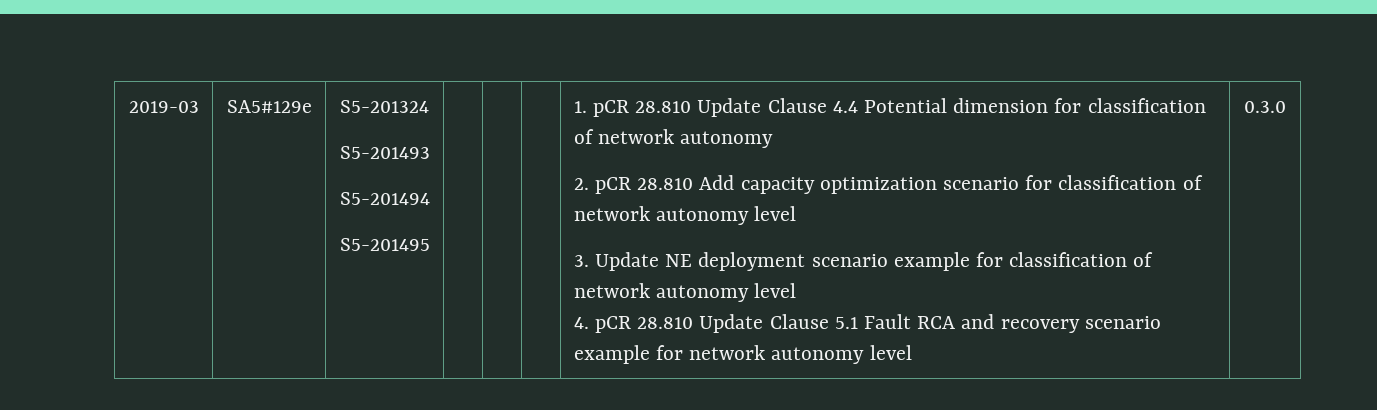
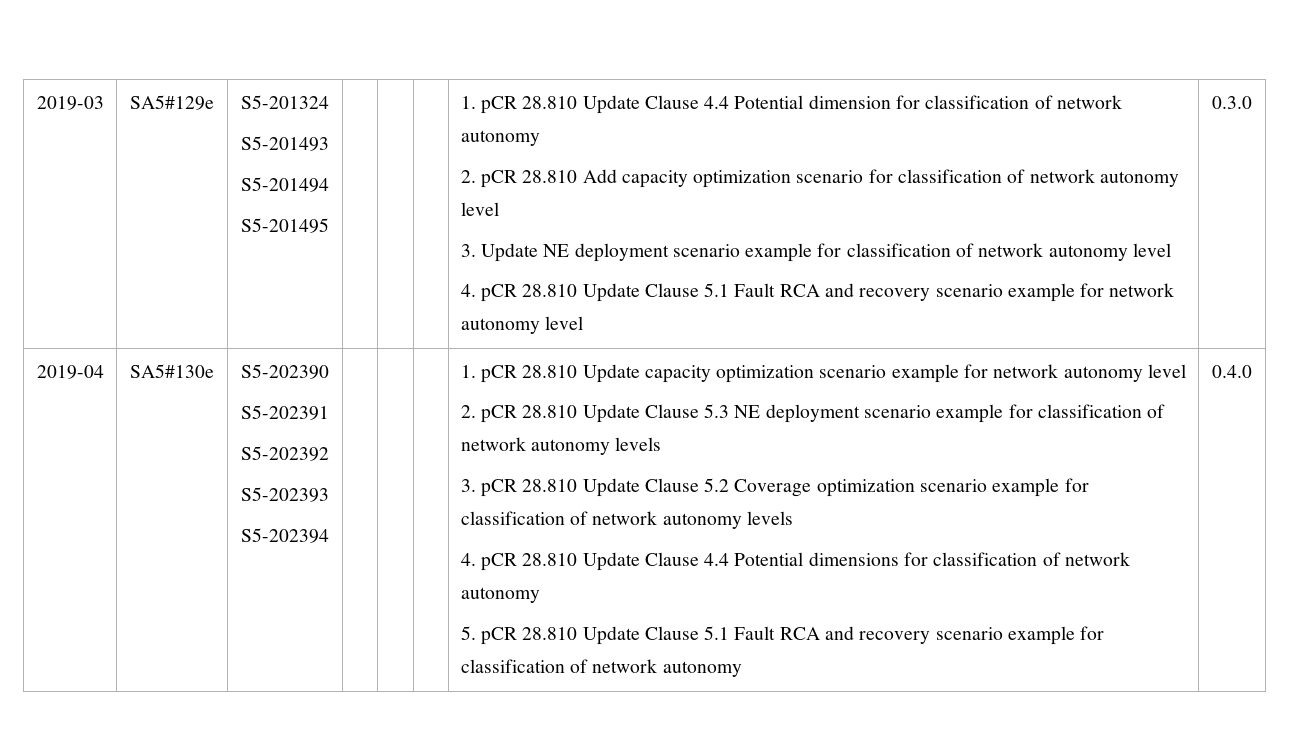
(1286, 107) none -> [36,365,104,379] [130,364,214,378] [241,364,329,379] [241,405,329,420] [241,446,329,461] [241,487,329,502] [241,528,329,543] [460,364,1186,383] [460,404,1166,423] [460,437,662,455] [460,478,1089,497] [460,511,793,529] [460,552,1130,571] [460,587,540,603] [460,626,1105,645] [460,659,742,677] [1212,365,1252,378] // 2019-04 | SA5#130e | S5-202390 // S5-202391 // S5-202392 // S5-202393 // S5-202394 | | | | 1. pCR 28.810 Update capacity optimization scenario example for network autonomy level // 2. pCR 28.810 Update Clause 5.3 NE deployment scenario example for classification of network autonomy levels // 3. pCR 28.810 Update Clause 5.2 Coverage optimization scenario example for classification of network autonomy levels // 4. pCR 28.810 Update Clause 4.4 Potential dimensions for classification of network autonomy // 5. pCR 28.810 Update Clause 5.1 Fault RCA and recovery scenario example for classification of network autonomy | 0.4.0

